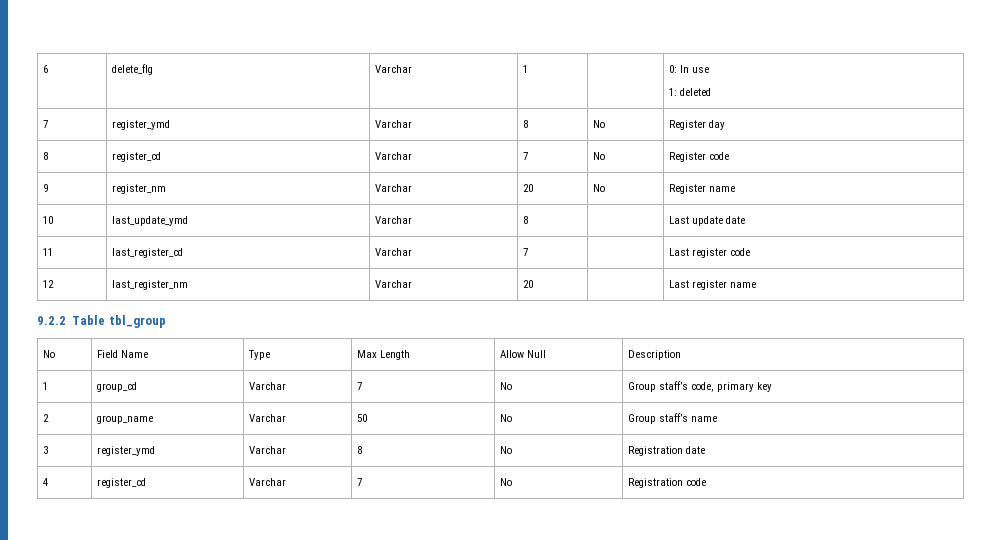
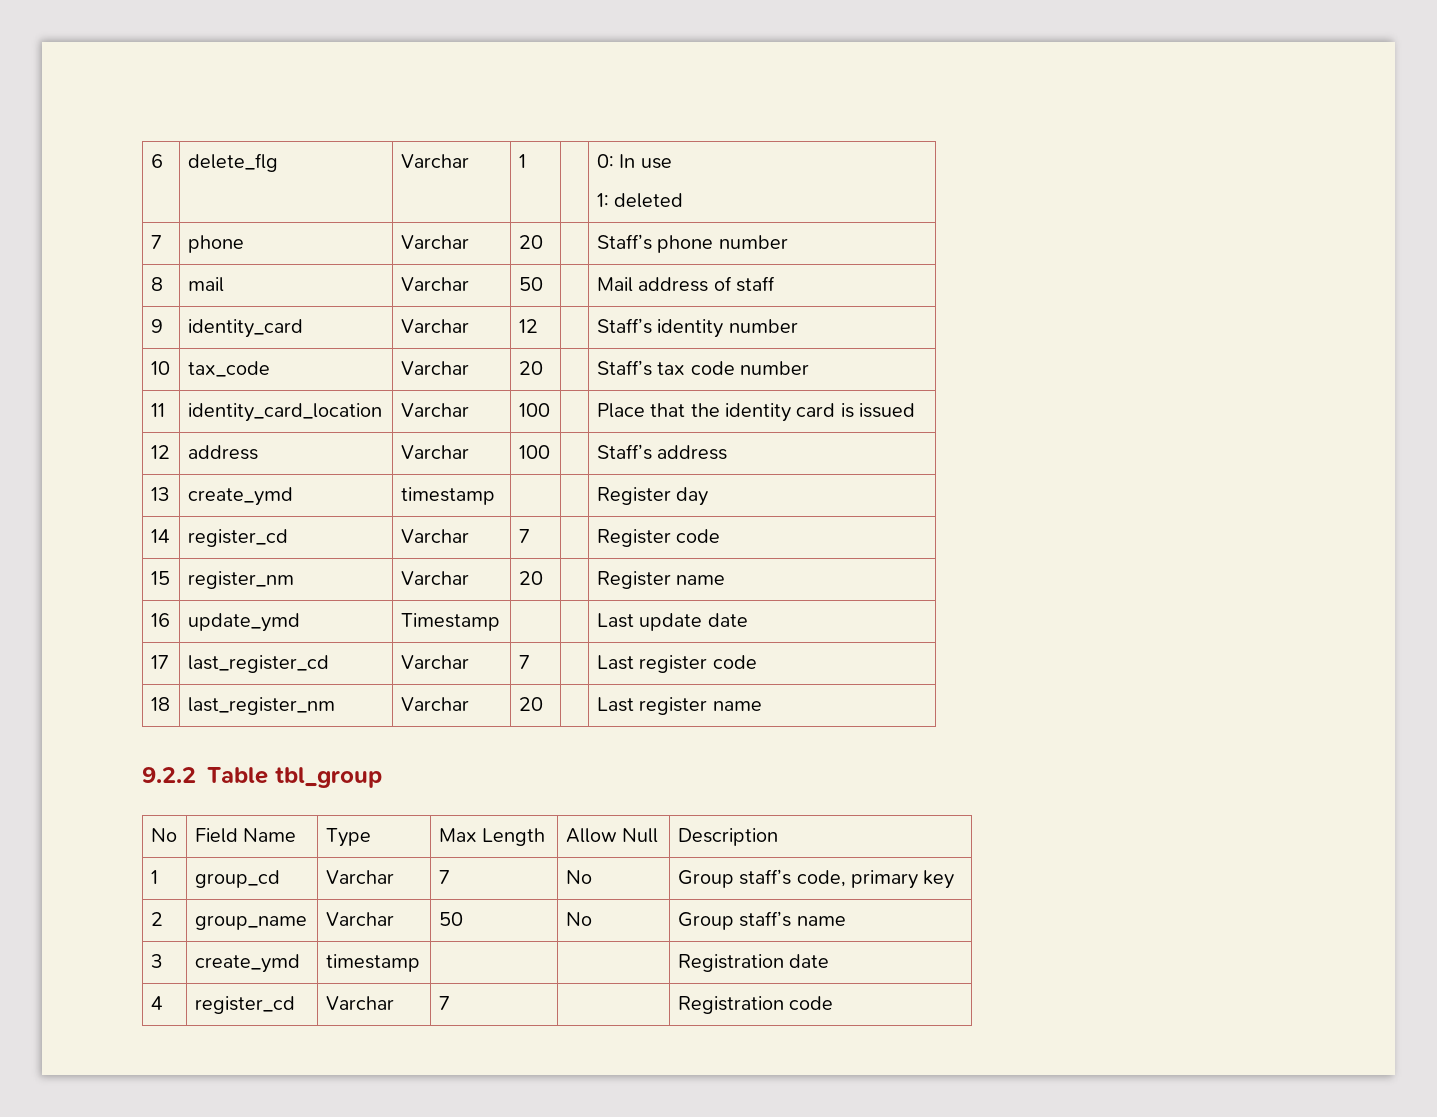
[112,120,171,130] [375,120,413,128] [523,120,529,128] [593,120,606,128] register_ymd | Varchar | 8 | No -> [187,235,244,253] [400,235,469,249] [518,235,543,249] [596,234,788,253] [150,277,163,291] [187,277,224,292] [400,277,469,291] [518,277,543,291] [596,276,776,292] [150,319,163,333] [187,319,303,338] [400,319,469,333] [518,319,538,333] [596,318,798,338] [150,361,170,375] [187,361,270,377] [400,361,469,375] [518,361,543,375] [596,360,810,376] [150,403,165,417] [187,403,382,422] [400,403,469,417] [518,403,550,417] [596,403,916,422] [150,445,170,459] [187,445,258,460] [400,445,469,459] [518,445,550,459] [596,444,728,460] [150,487,170,501] [187,487,293,506] [400,487,495,505] phone | Varchar | 20 | | Staff’s phone number // 8 | mail | Varchar | 50 | | Mail address of staff // 9 | identity_card | Varchar | 12 | | Staff’s identity number // 10 | tax_code | Varchar | 20 | | Staff’s tax code number // 11 | identity_card_location | Varchar | 100 | | Place that the identity card is issued // 12 | address | Varchar | 100 | | Staff’s address // 13 | create_ymd | timestamp | |
[43,152,49,160] [112,152,162,162] [375,152,413,160] [523,152,529,160] [593,152,606,160] 8 | register_cd | Varchar | 7 | No -> [150,529,170,543] [187,529,288,547] [400,529,469,543] [518,529,530,543] 14 | register_cd | Varchar | 7 |
[43,184,49,192] 9 -> [150,571,170,585] 15
[593,184,606,192] No -> (543, 578) none
[43,216,54,224] [112,216,189,226] [375,216,413,224] [523,216,529,224] 10 | last_update_ymd | Varchar | 8 -> [150,613,170,627] [187,613,300,632] [400,613,500,631] 16 | update_ymd | Timestamp |
[43,248,54,256] 11 -> [150,655,169,669] 17
[43,280,55,288] 12 -> [150,697,170,711] 18
[97,446,156,456] [249,446,287,454] [357,446,363,454] [500,446,513,454] register_ymd | Varchar | 8 | No -> [194,954,300,973] [325,954,420,972] create_ymd | timestamp | |
[500,478,513,486] No -> (450, 1003) none

